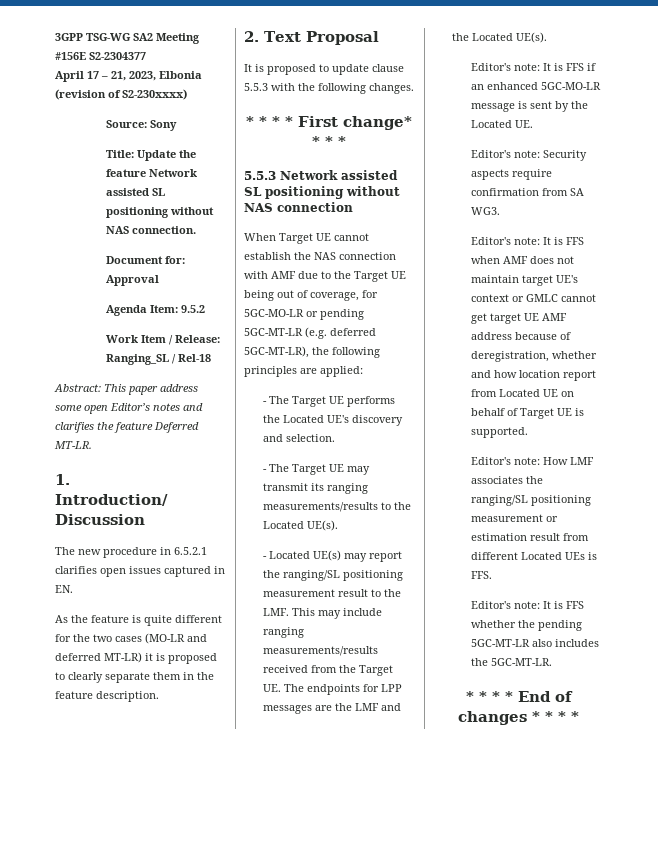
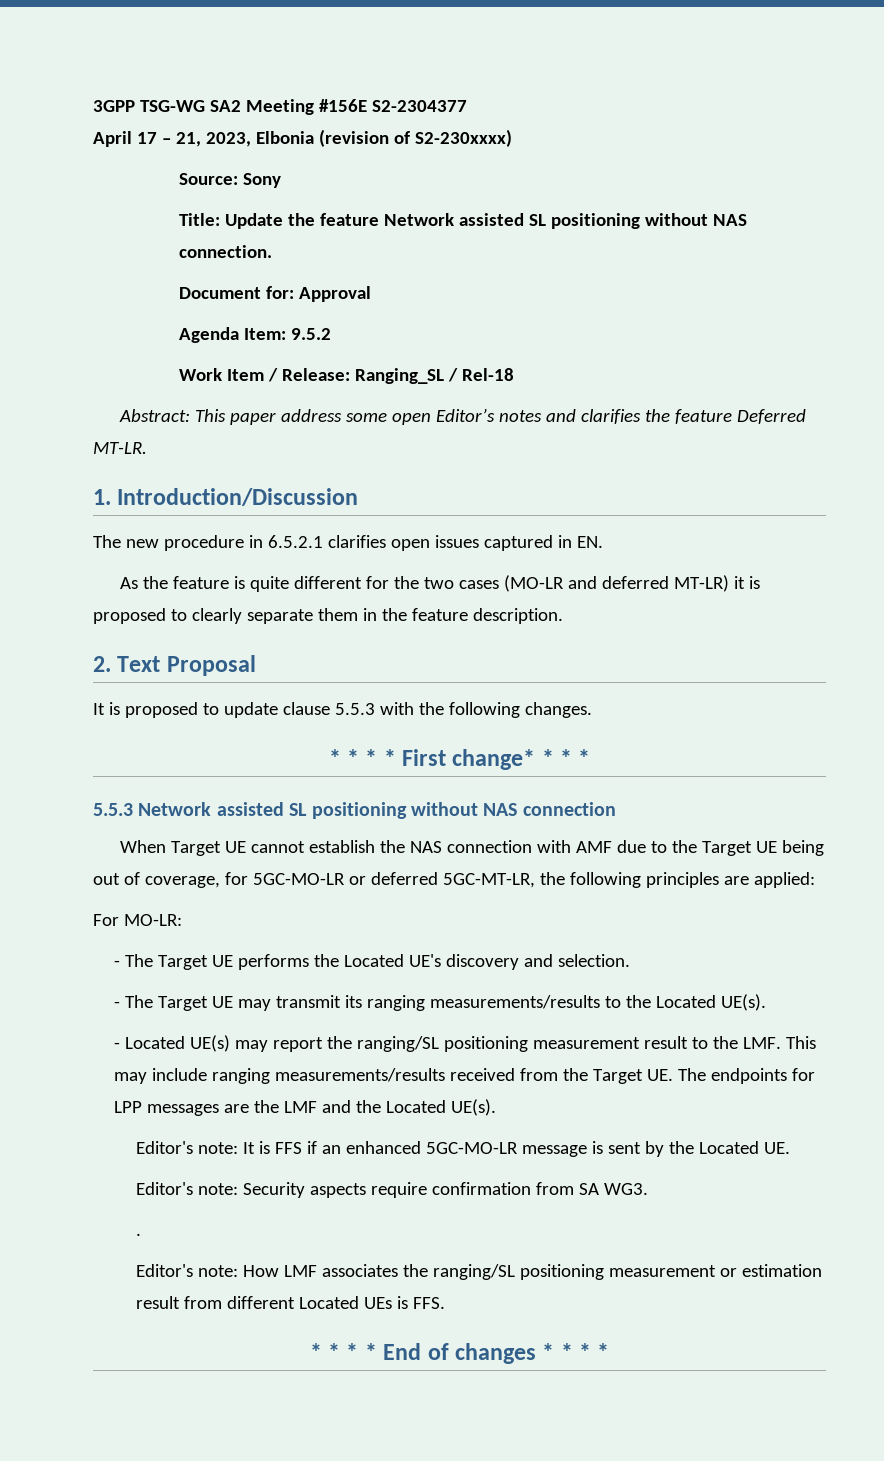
[320,309,364,320] [244,327,376,339] [244,346,309,358] pending 5GC-MT-LR (e.g. deferred 5GC-MT-LR), -> [370,872,535,888] deferred 5GC-MT-LR,
(363, 371) none -> [93,914,182,926] // For MO-LR:
[471,237,585,245] [471,256,575,264] [471,275,579,286] [471,294,597,302] [471,313,568,324] [471,332,572,340] [471,351,598,362] [471,370,597,381] [471,389,575,397] [471,408,585,419] [471,427,529,438] Editor's note: It is FFS when AMF does not maintain target UE's context or GMLC cannot get target UE AMF address because of deregistration, whether and how location report from Located UE on behalf of Target UE is supported. -> [135,1233,141,1236] .
[471,601,585,609] [471,620,583,631] [471,639,600,647] [471,658,553,666] // Editor's note: It is FFS whether the pending 5GC-MT-LR also includes the 5GC-MT-LR. -> (445, 1303) none

